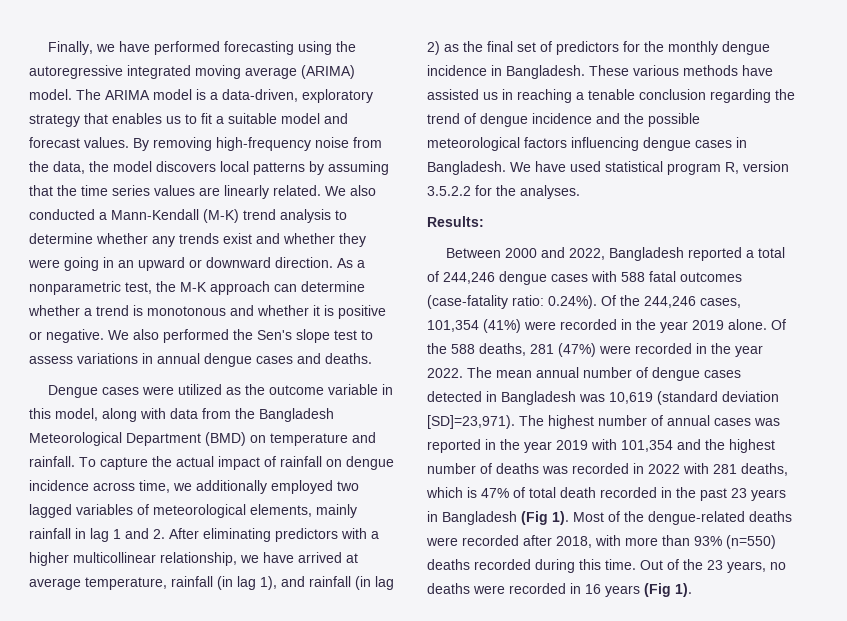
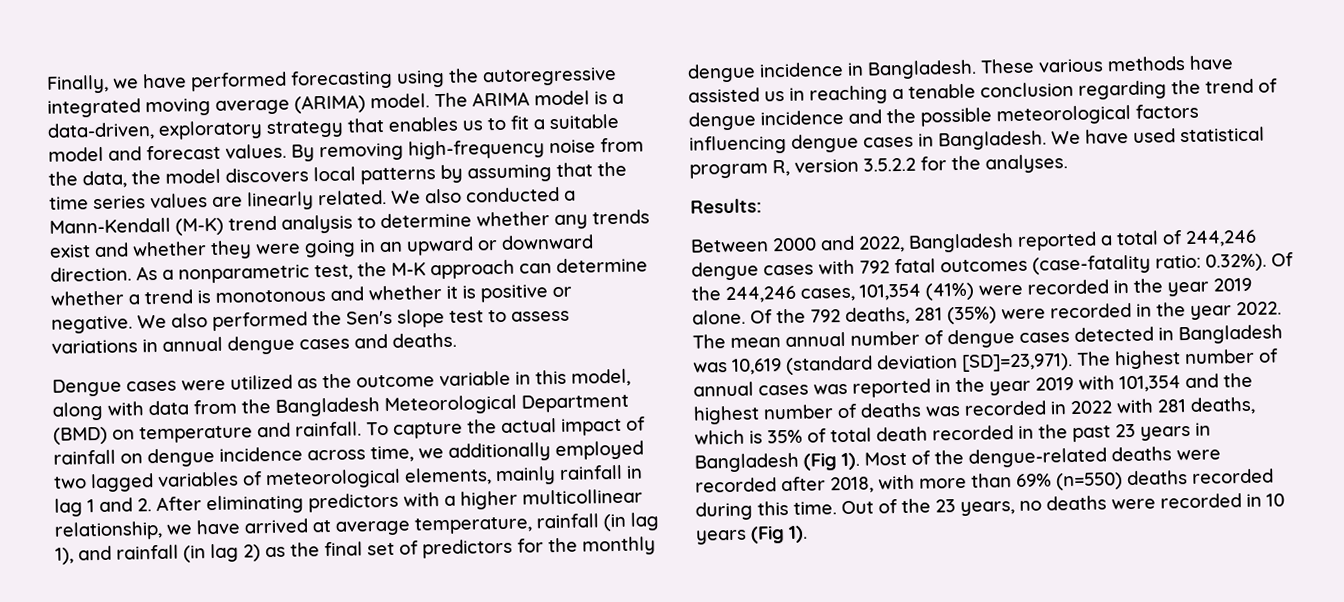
[621,272,645,282] 588 -> [859,260,890,274] 792
[548,295,597,309] 0.24%). -> [1205,253,1267,272] 0.32%).
[451,344,475,354] 588 -> [810,309,841,323] 792
[558,343,596,357] (47%) -> [947,306,997,325] (35%)
[481,488,509,498] 47% -> [767,429,803,444] 35%
[694,536,722,546] 93% -> [1016,473,1052,488] 69%
[585,584,601,594] 16 -> [1266,493,1285,507] 10

